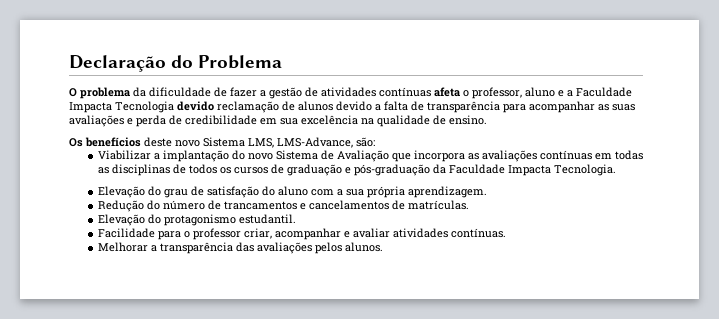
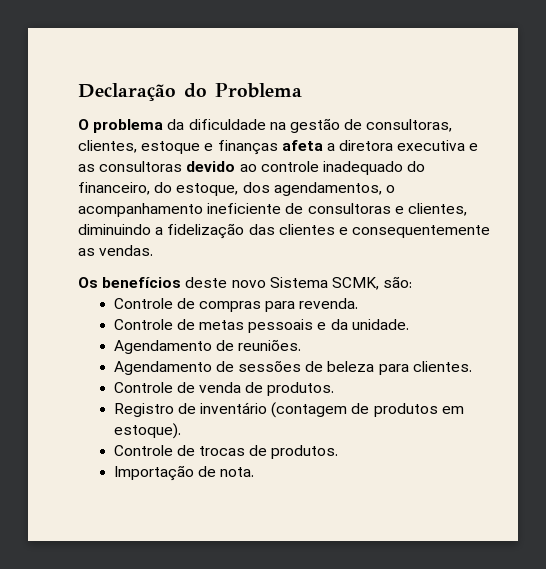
[214,87,632,99] [69,101,635,113] [69,115,487,127] de fazer a gestão de atividades contínuas afeta o professor, aluno e a Faculdade Impacta Tecnologia devido reclamação de alunos devido a falta de transparência para acompanhar as suas avaliações e perda de credibilidade em sua excelência na qualidade de ensino. -> [269,118,453,133] [78,140,479,155] [78,161,426,175] [78,182,395,196] [78,203,467,217] [78,223,491,239] [78,245,154,256] na gestão de consultoras, clientes, estoque e finanças afeta a diretora executiva e as consultoras devido ao controle inadequado do financeiro, do estoque, dos agendamentos, o acompanhamento ineficiente de consultoras e clientes, diminuindo a fidelização das clientes e consequentemente as vendas.
[248,137,353,148] LMS, LMS-Advance, -> [331,277,379,290] SCMK,
[97,150,643,162] [97,164,616,176] [97,186,487,198] [97,200,469,212] [97,214,296,226] [97,228,506,240] [97,242,383,254] Viabilizar a implantação do novo Sistema de Avaliação que incorpora as avaliações contínuas em todas as disciplinas de todos os cursos de graduação e pós-graduação da Faculdade Impacta Tecnologia. // Elevação do grau de satisfação do aluno com a sua própria aprendizagem. // Redução do número de trancamentos e cancelamentos de matrículas. // Elevação do protagonismo estudantil. // Facilidade para o professor criar, acompanhar e avaliar atividades contínuas. // Melhorar a transparência das avaliações pelos alunos. -> [113,298,359,312] [113,319,409,333] [113,339,302,354] [113,360,472,375] [113,382,335,396] [113,402,464,418] [113,423,181,439] [113,445,339,459] [113,465,255,481] Controle de compras para revenda. // Controle de metas pessoais e da unidade. // Agendamento de reuniões. // Agendamento de sessões de beleza para clientes. // Controle de venda de produtos. // Registro de inventário (contagem de produtos em estoque). // Controle de trocas de produtos. // Importação de nota.

